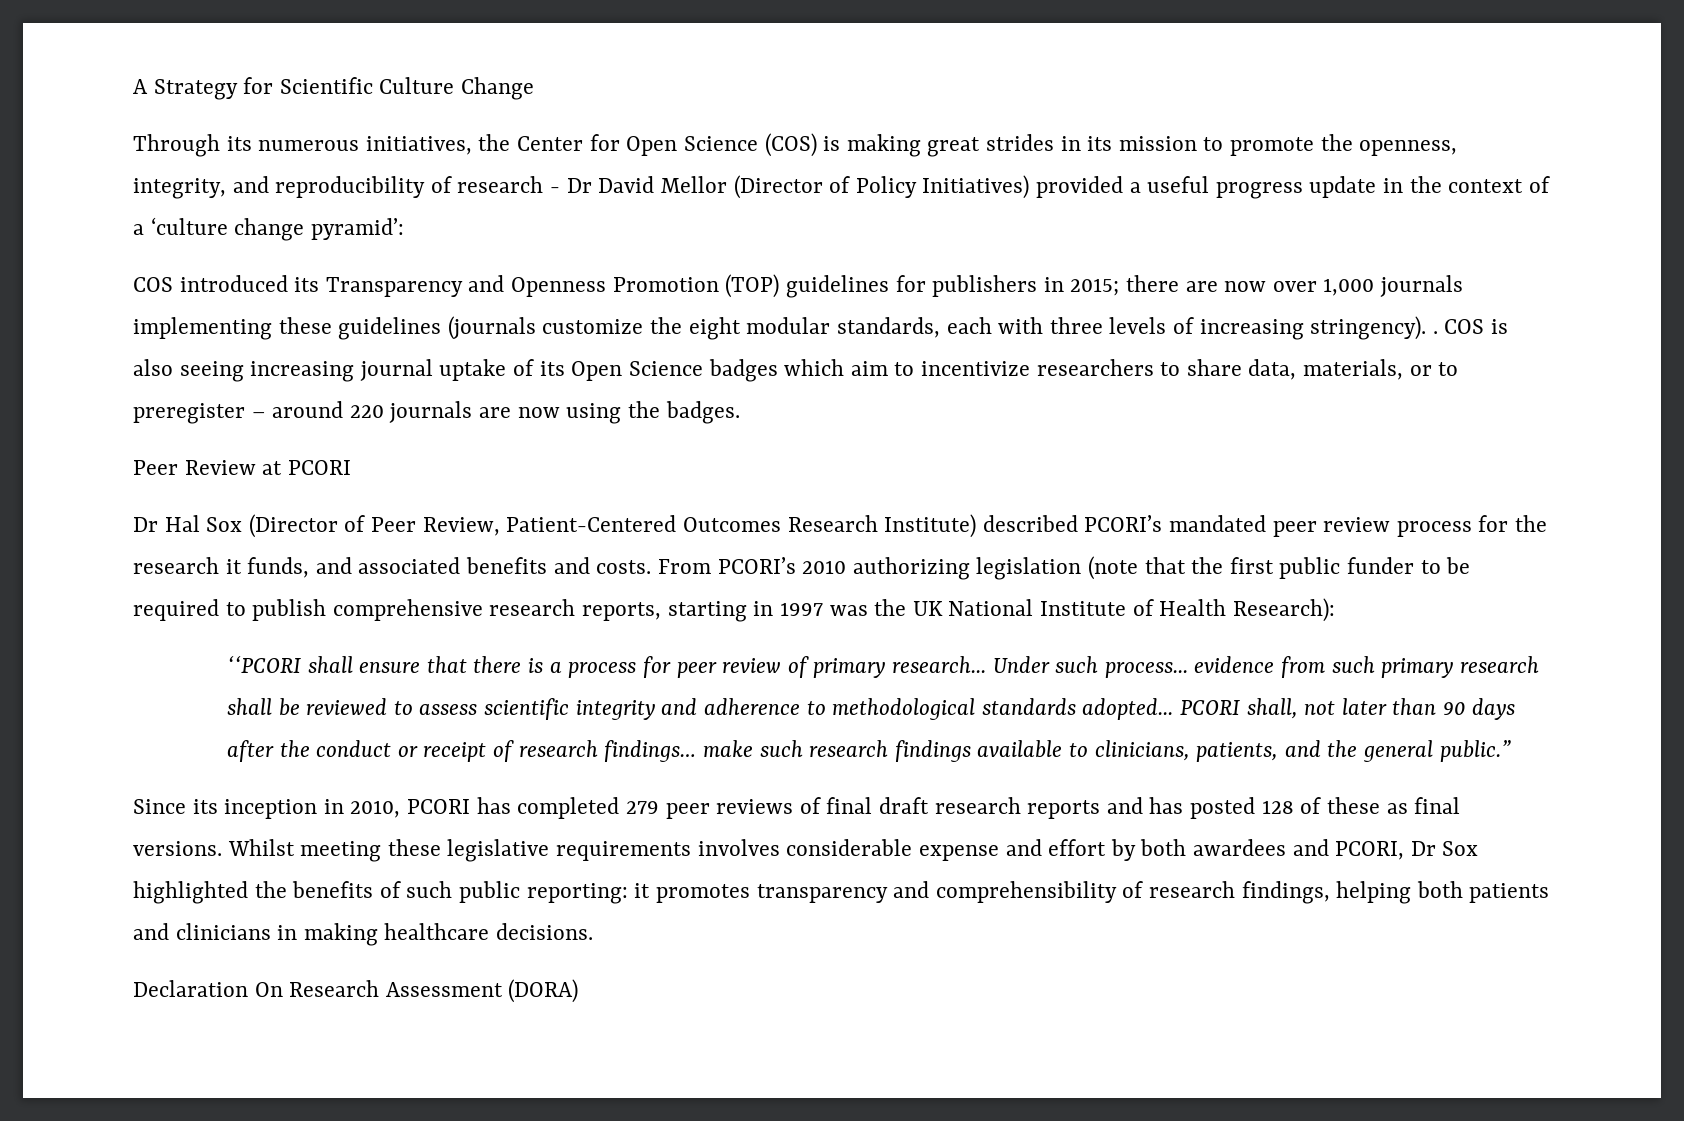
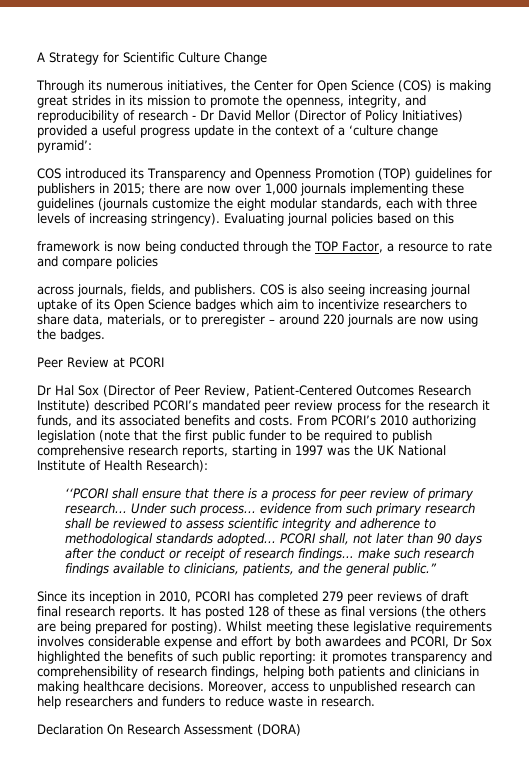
[1432,331,1438,334] . -> [224,213,454,226] [37,241,492,254] [37,256,158,269] [37,284,256,297] Evaluating journal policies based on this // framework is now being conducted through the TOP Factor, a resource to rate and compare policies // across journals, fields, and publishers.
(352, 565) none -> [101,415,115,426] its
[826,797,1143,819] final draft research reports and -> [441,591,469,602] [37,606,177,619] draft final research reports. It
[133,841,222,856] versions. -> [369,606,486,618] [37,621,222,634] versions (the others are being prepared for posting).
(594, 931) none -> [208,681,475,694] [37,696,375,709] Moreover, access to unpublished research can help researchers and funders to reduce waste in research.

